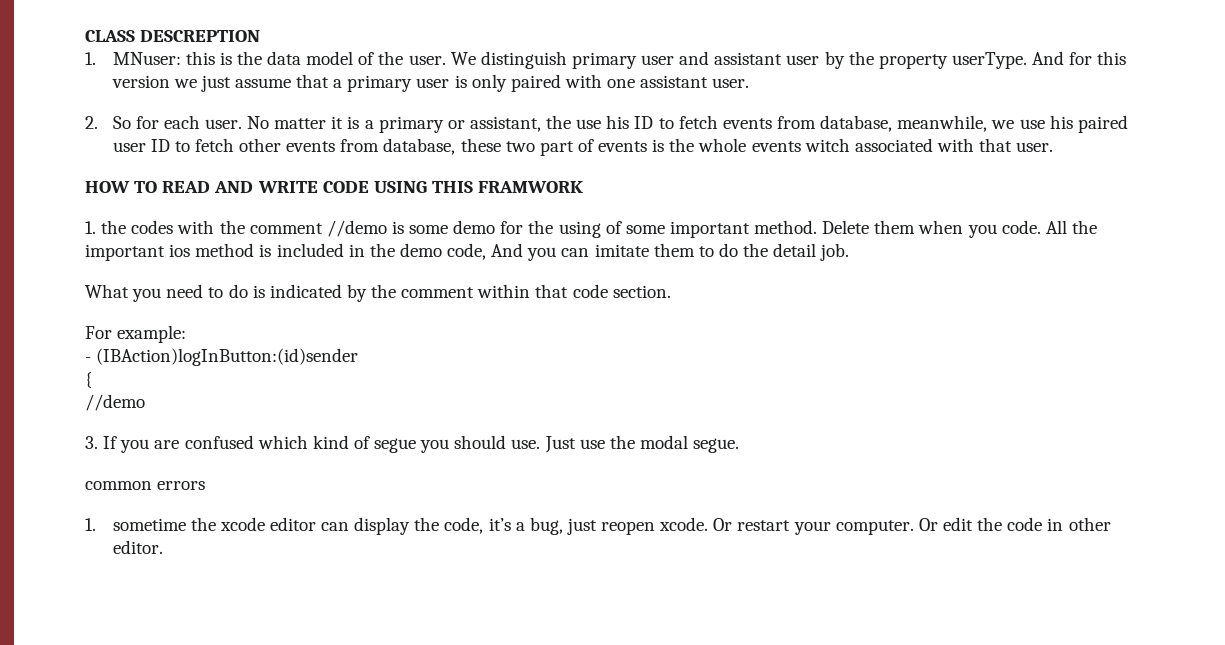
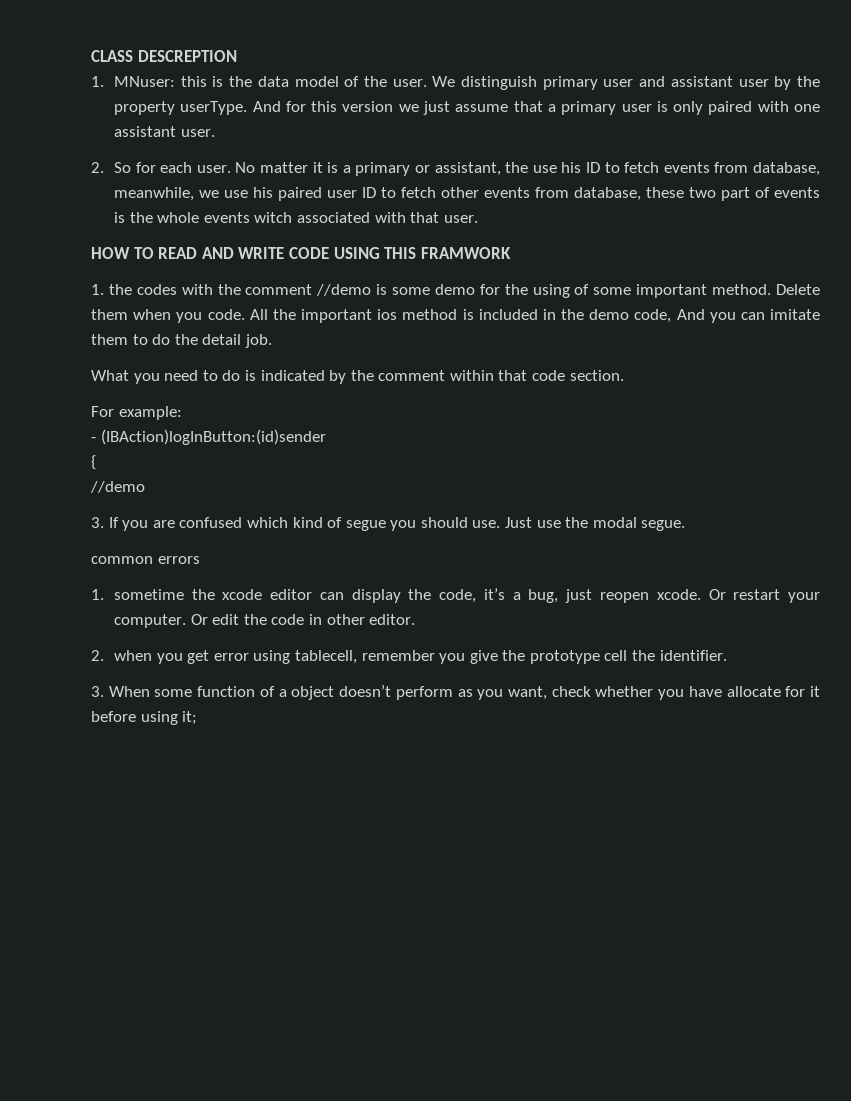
(163, 547) none -> [91,650,727,664] [91,685,820,700] [91,711,198,725] // 2. when you get error using tablecell, remember you give the prototype cell the identifier. // 3. When some function of a object doesn’t perform as you want, check whether you have allocate for it before using it;

